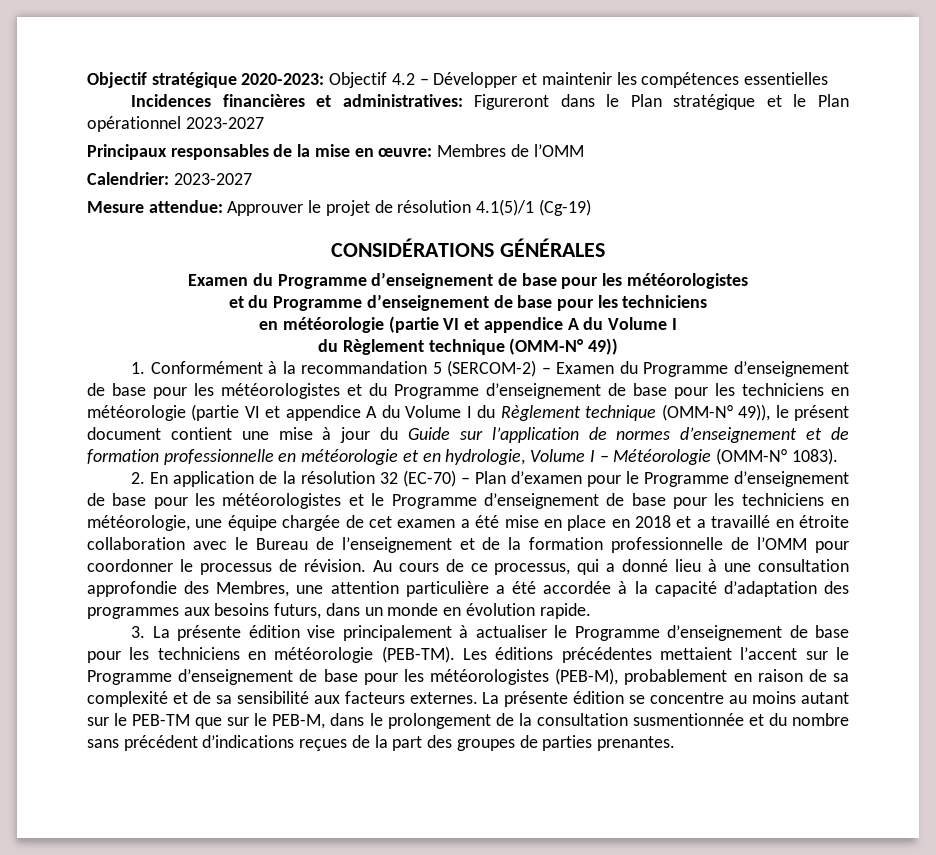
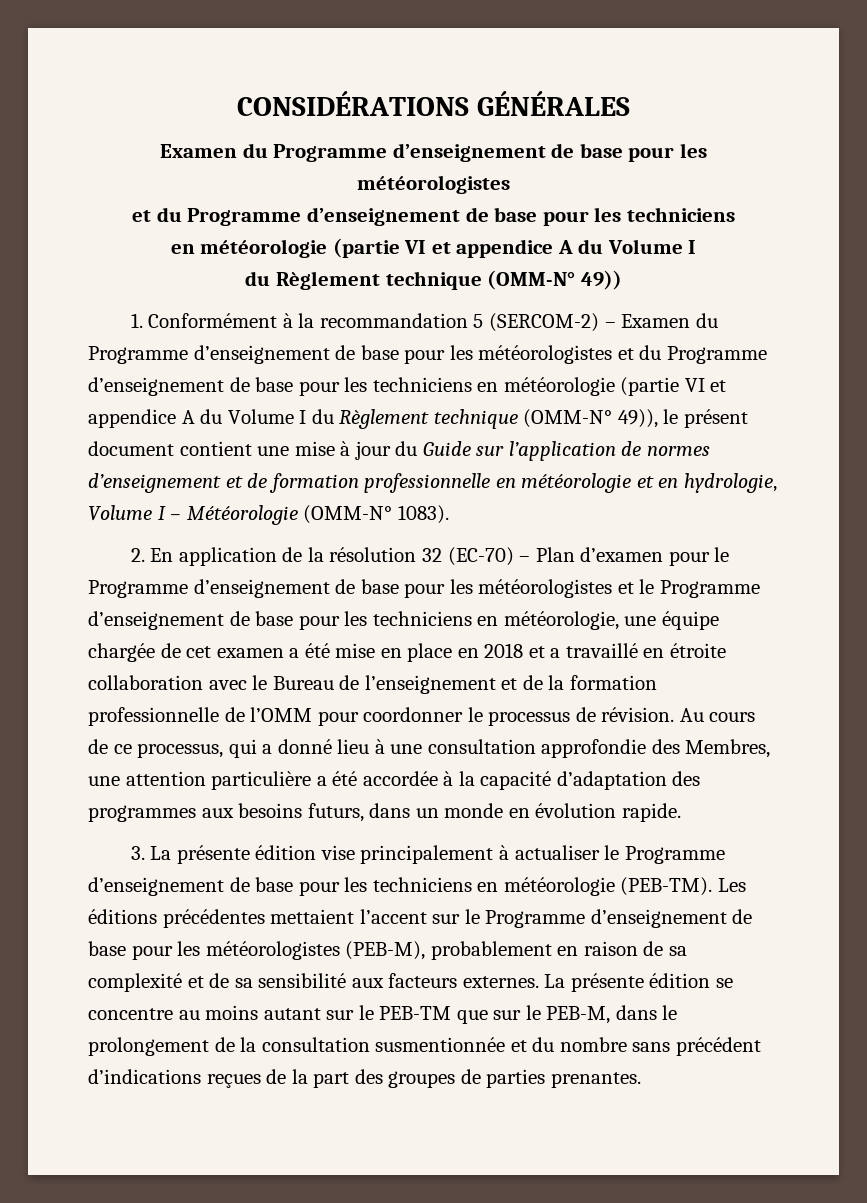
[87,72,828,88] [131,94,849,110] [87,116,264,132] [87,144,584,160] [87,172,252,185] [87,199,591,216] Objectif stratégique 2020-2023: Objectif 4.2 – Développer et maintenir les compétences essentielles // Incidences financières et administratives: Figureront dans le Plan stratégique et le Plan opérationnel 2023-2027 // Principaux responsables de la mise en œuvre: Membres de l’OMM // Calendrier: 2023-2027 // Mesure attendue: Approuver le projet de résolution 4.1(5)/1 (Cg-19) // -> (237, 103) none

